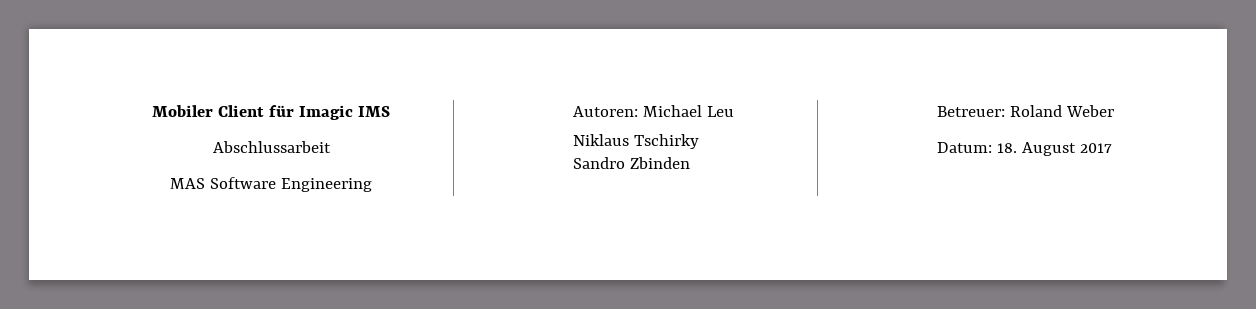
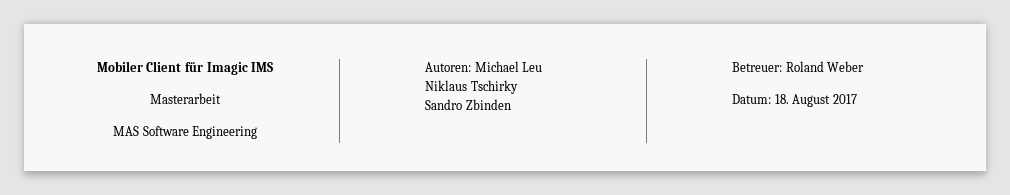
[212,141,331,153] Abschlussarbeit -> [150,93,221,104] Masterarbeit

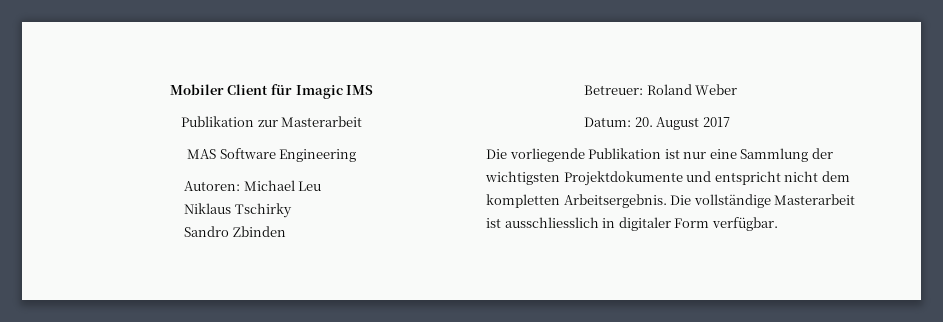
(274, 67) none -> [180,116,278,127] Publikation zur
[774,94,789,104] 18. -> [634,117,653,127] 20.
(857, 99) none -> [486,148,833,162] [485,171,850,186] [486,194,856,208] [486,217,778,231] // Die vorliegende Publikation ist nur eine Sammlung der wichtigsten Projektdokumente und entspricht nicht dem kompletten Arbeitsergebnis. Die vollständige Masterarbeit ist ausschliesslich in digitaler Form verfügbar.

